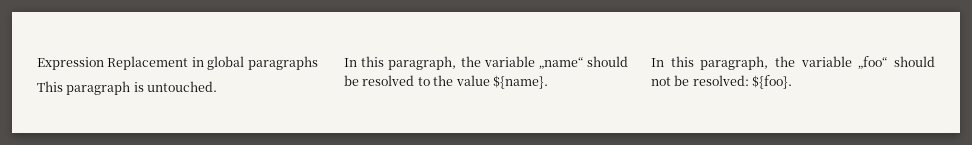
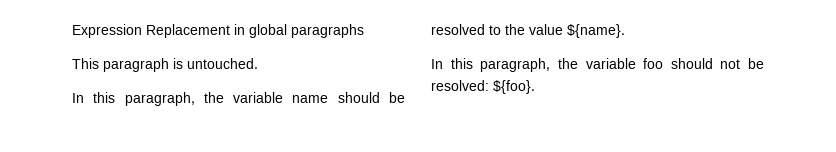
[538,57,583,69] „name“ -> [292,95,329,103] name
[858,56,888,69] „foo“ -> [643,58,664,69] foo

